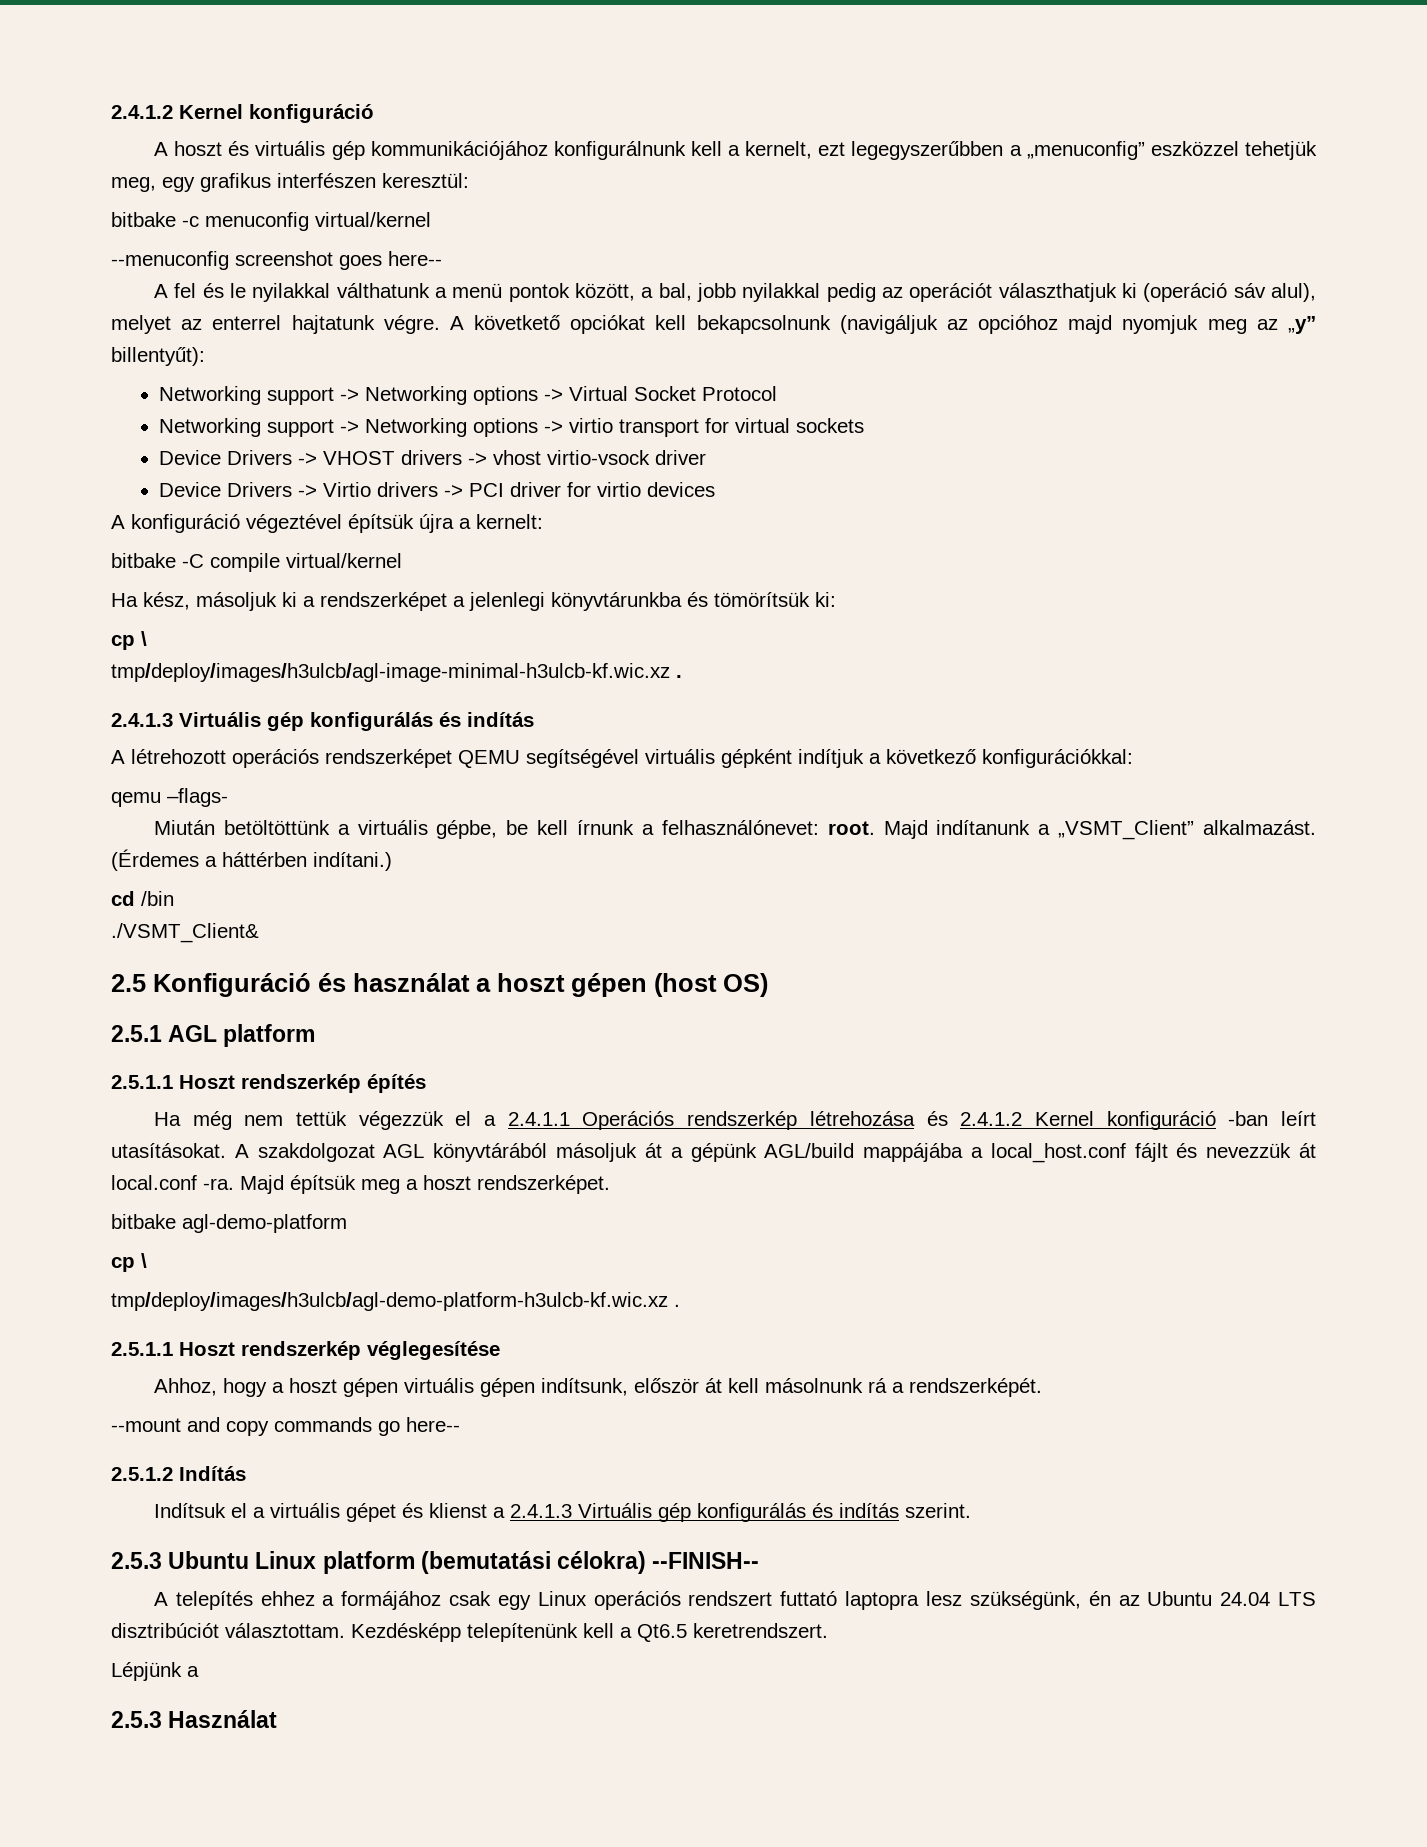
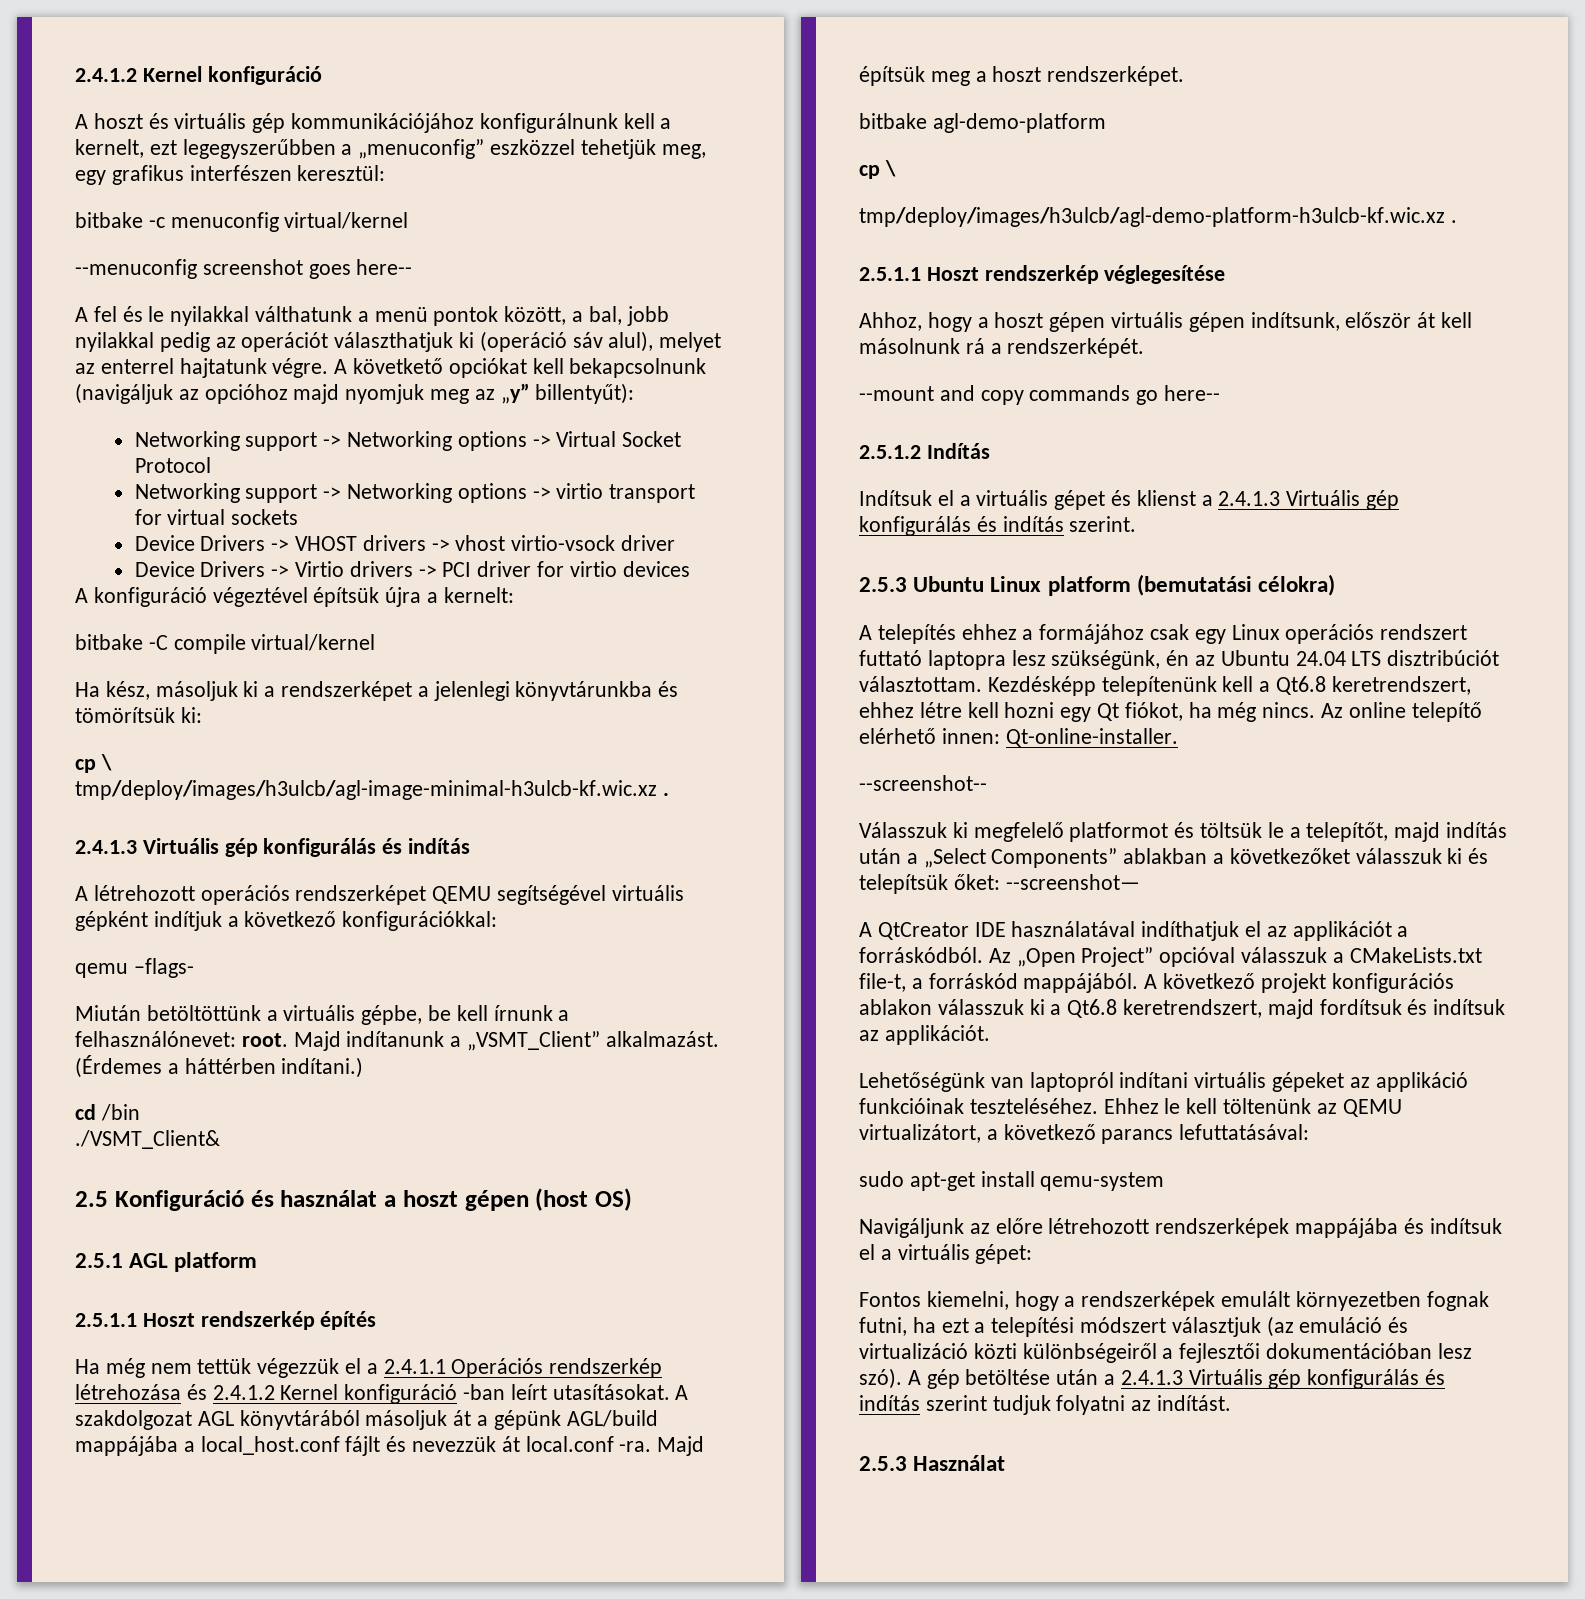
[652,1552,760,1569] --FINISH-- -> (1336, 585) none
[637,1623,828,1642] [111,1662,199,1681] Qt6.5 keretrendszert. // Lépjünk a -> [1276,676,1471,695] [859,702,1482,722] [859,728,1178,747] [859,775,987,791] [859,822,1508,842] [859,848,1489,868] [859,874,1140,894] [859,921,1409,941] [859,947,1482,967] [859,973,1454,993] [859,999,1506,1019] [859,1025,990,1045] [859,1072,1468,1092] [859,1098,1402,1117] [859,1124,1310,1144] [859,1171,1165,1191] [859,1218,1502,1238] [859,1244,1033,1264] [859,1291,1489,1311] [859,1316,1409,1337] [859,1343,1472,1363] [859,1368,1446,1389] [859,1395,1232,1415] Qt6.8 keretrendszert, ehhez létre kell hozni egy Qt fiókot, ha még nincs. Az online telepítő elérhető innen: Qt-online-installer. // --screenshot-- // Válasszuk ki megfelelő platformot és töltsük le a telepítőt, majd indítás után a „Select Components” ablakban a következőket válasszuk ki és telepítsük őket: --screenshot— // A QtCreator IDE használatával indíthatjuk el az applikációt a forráskódból. Az „Open Project” opcióval válasszuk a CMakeLists.txt file-t, a forráskód mappájából. A következő projekt konfigurációs ablakon válasszuk ki a Qt6.8 keretrendszert, majd fordítsuk és indítsuk az applikációt. // Lehetőségünk van laptopról indítani virtuális gépeket az applikáció funkcióinak teszteléséhez. Ehhez le kell töltenünk az QEMU virtualizátort, a következő parancs lefuttatásával: // sudo apt-get install qemu-system // Navigáljunk az előre létrehozott rendszerképek mappájába és indítsuk el a virtuális gépet: // Fontos kiemelni, hogy a rendszerképek emulált környezetben fognak futni, ha ezt a telepítési módszert választjuk (az emuláció és virtualizáció közti különbségeiről a fejlesztői dokumentációban lesz szó). A gép betöltése után a 2.4.1.3 Virtuális gép konfigurálás és indítás szerint tudjuk folyatni az indítást.

